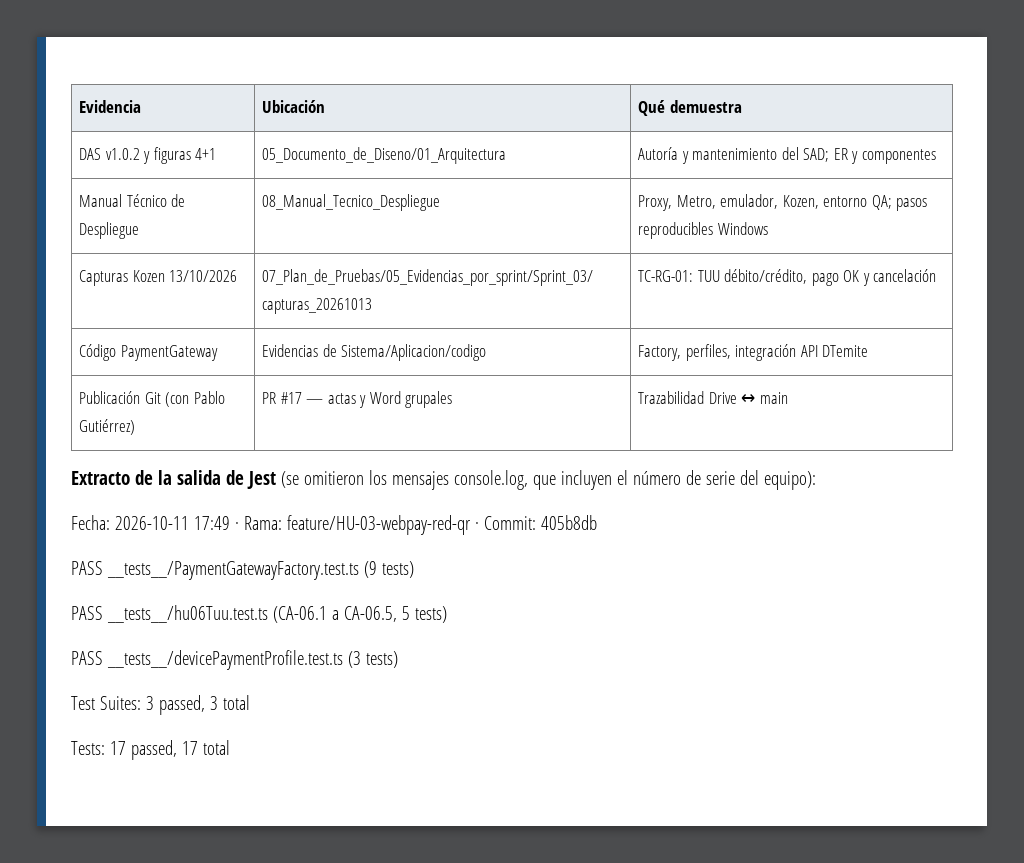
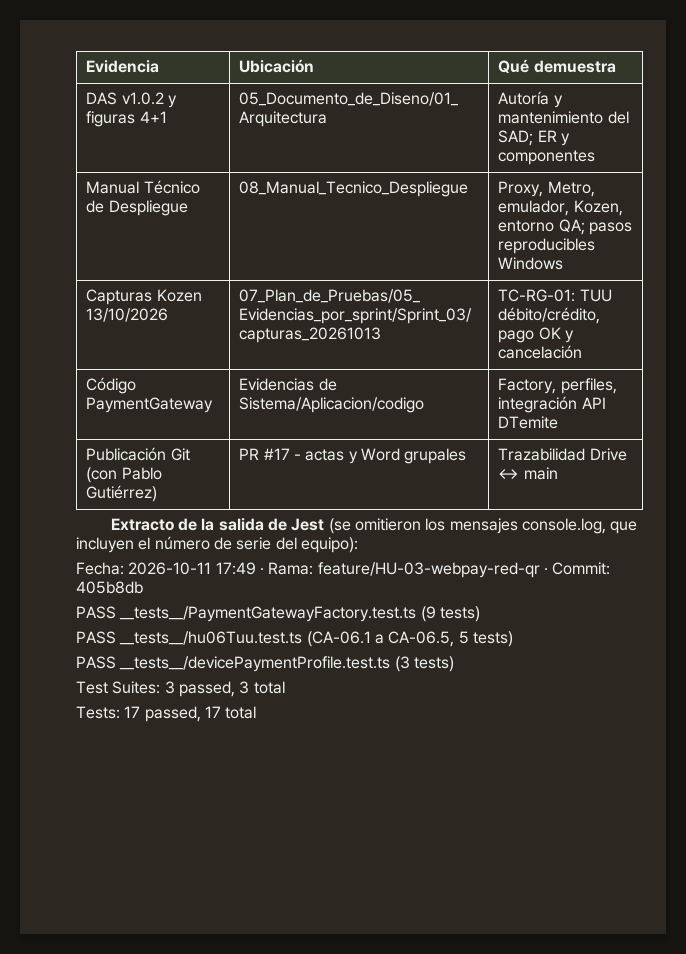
[306,399,324,404] — -> [293,454,301,460] -

